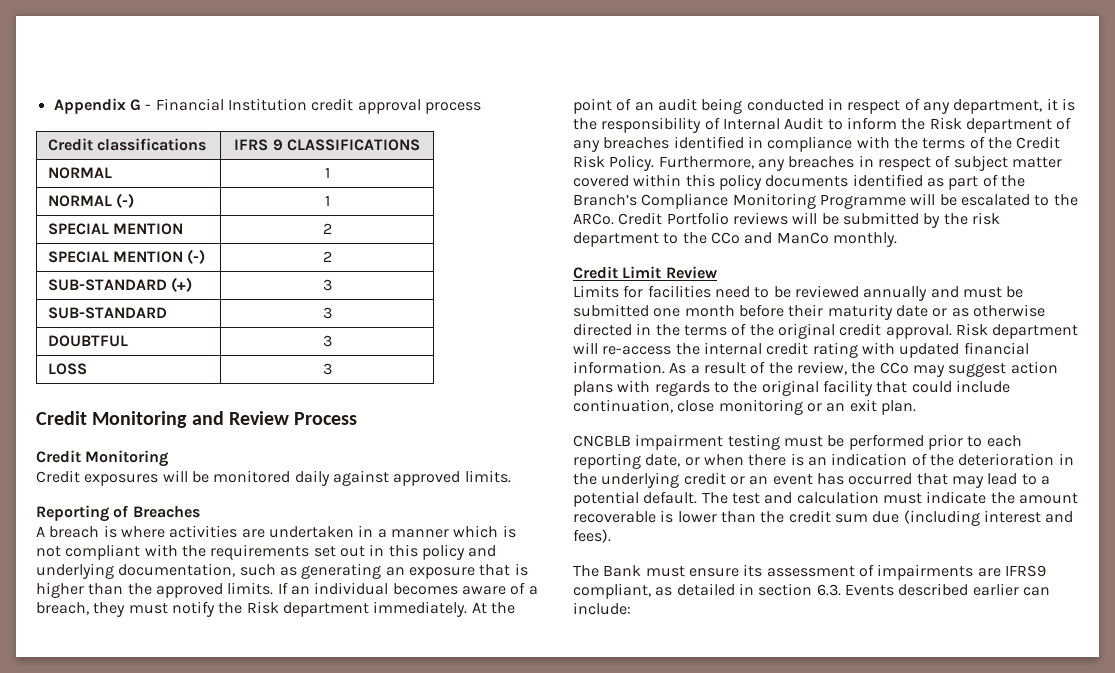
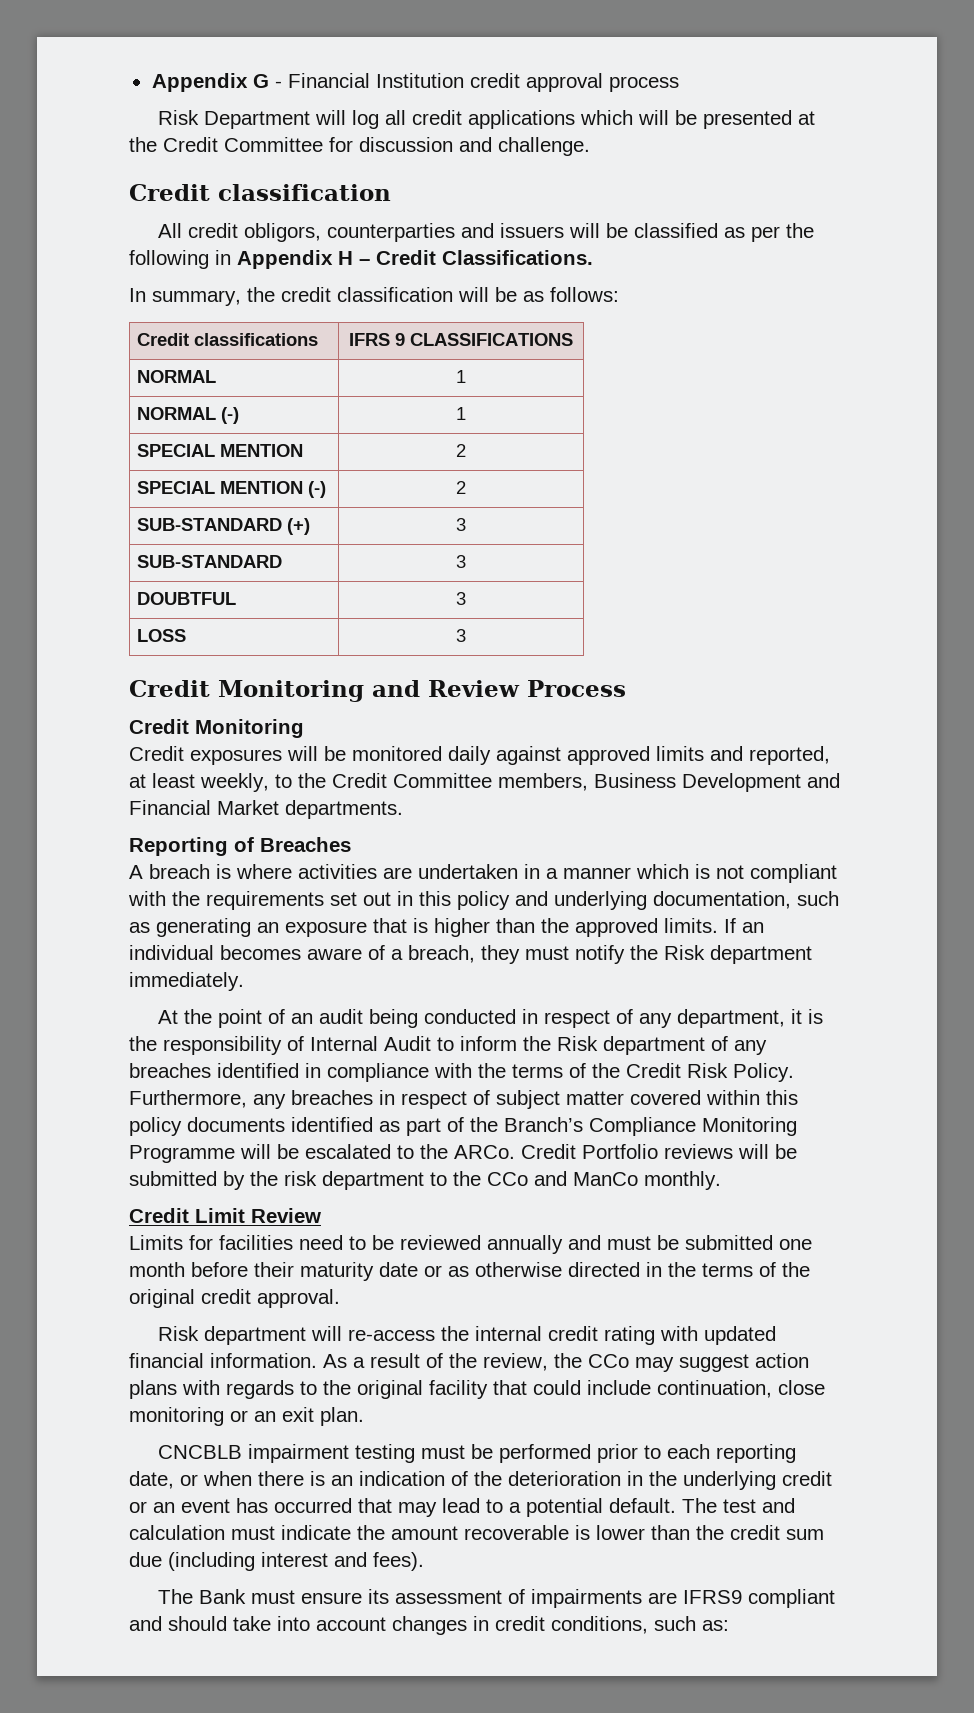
(481, 108) none -> [157,110,815,129] [129,137,590,156] [129,184,391,201] [157,223,814,242] [129,250,593,269] [129,287,619,306] // Risk Department will log all credit applications which will be presented at the Credit Committee for discussion and challenge. // Credit classification // All credit obligors, counterparties and issuers will be classified as per the following in Appendix H – Credit Classifications. // In summary, the credit classification will be as follows:
[464,470,511,483] limits. -> [656,746,830,765] [129,773,840,792] [129,800,403,819] limits and reported, at least weekly, to the Credit Committee members, Business Development and Financial Market departments.
(468, 609) none -> (244, 981) //
(952, 331) none -> (340, 1298) //
[573,583,1050,599] [573,602,631,615] compliant, as detailed in section 6.3. Events described earlier can include: -> [747,1589,835,1608] [129,1616,729,1635] compliant and should take into account changes in credit conditions, such as:

